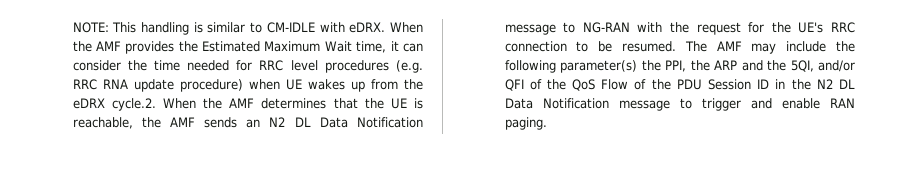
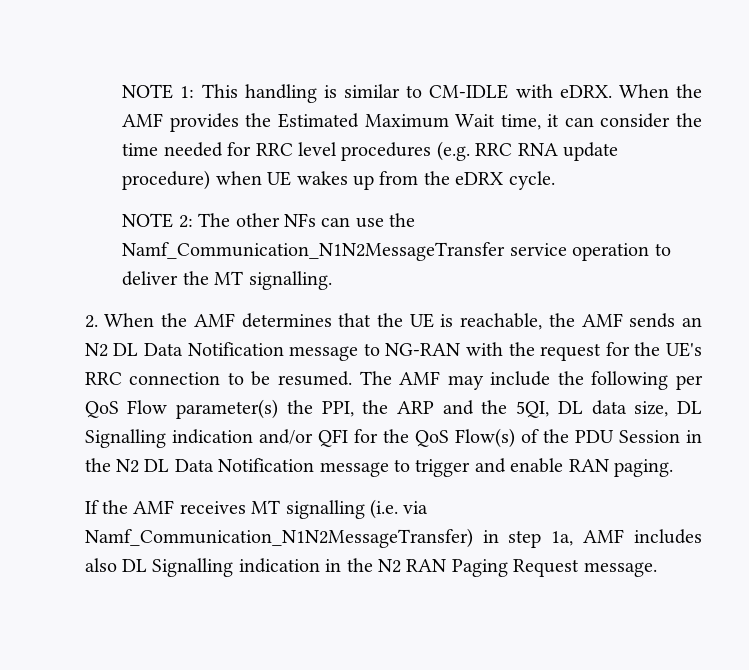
[72,22,109,33] NOTE: -> [122,84,195,99] NOTE 1:
[111,98,156,111] cycle.2. -> [508,171,555,190] [122,213,416,228] [122,242,671,261] [122,271,332,290] [84,315,98,328] cycle. // NOTE 2: The other NFs can use the Namf_Communication_N1N2MessageTransfer service operation to deliver the MT signalling. // 2.
(556, 66) none -> [676,375,704,390] [84,400,168,418] per QoS Flow
(814, 66) none -> [557,400,703,417] [84,429,253,448] DL data size, DL Signalling indication
[529,79,542,90] of -> [353,429,378,443] for
[601,79,629,90] Flow -> [454,428,515,448] Flow(s)
[757,79,770,89] ID -> (680, 436) none
(547, 123) none -> [84,499,429,519] [84,528,702,548] [84,558,657,577] // If the AMF receives MT signalling (i.e. via Namf_Communication_N1N2MessageTransfer) in step 1a, AMF includes also DL Signalling indication in the N2 RAN Paging Request message.

